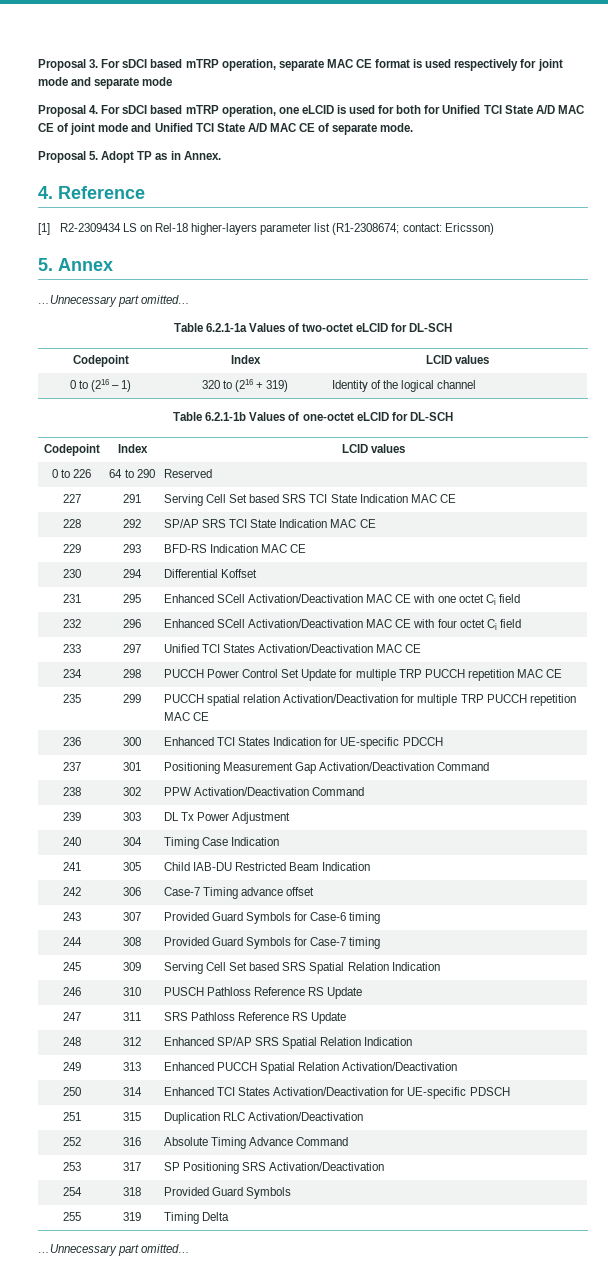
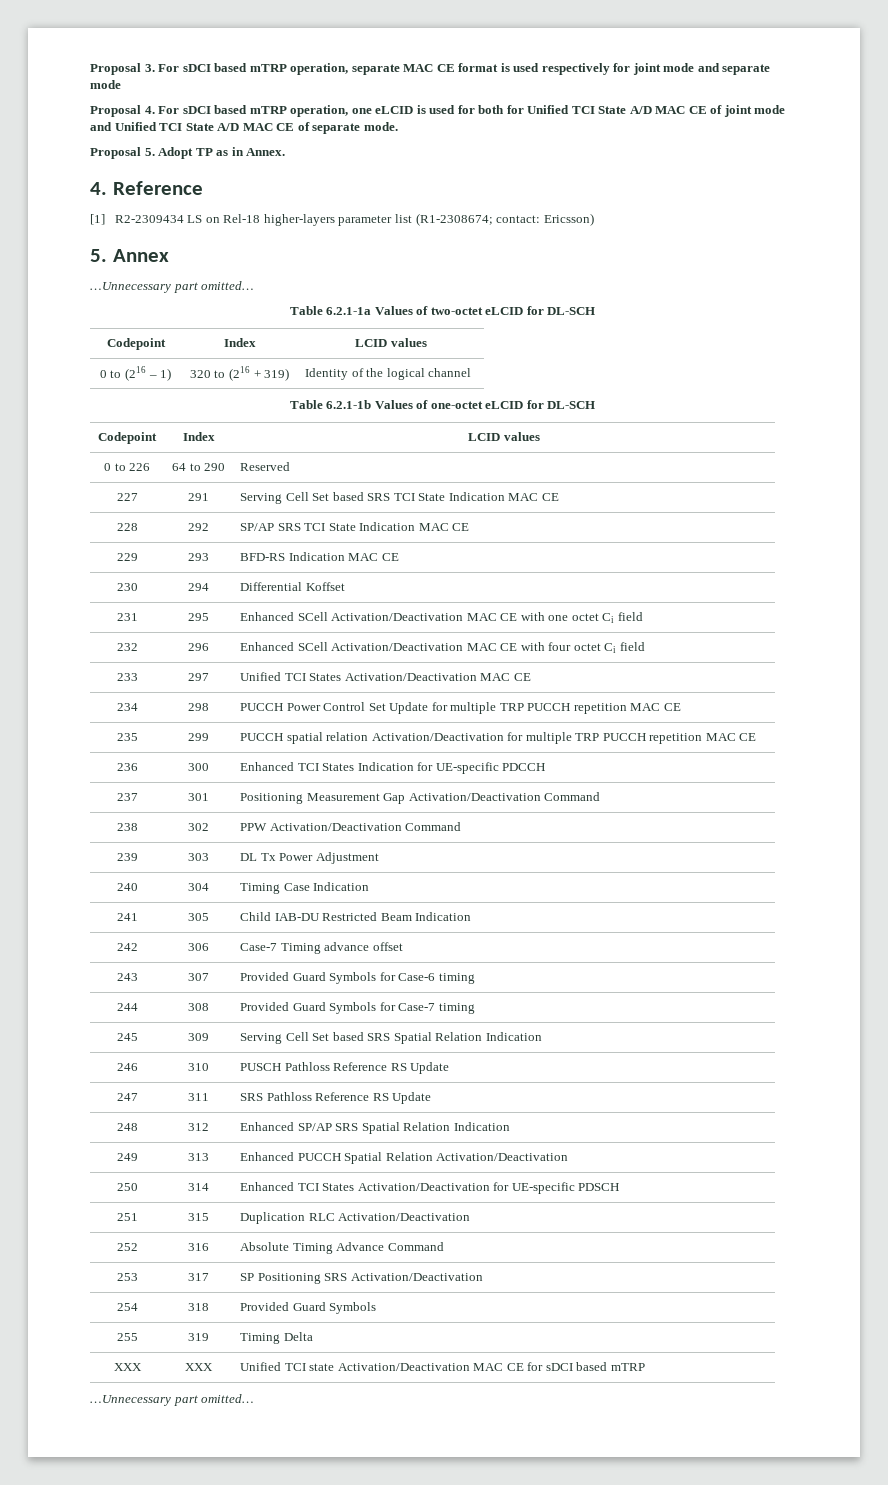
(230, 1216) none -> [113,1363,142,1371] [185,1363,213,1371] [240,1362,645,1371] // XXX | XXX | Unified TCI state Activation/Deactivation MAC CE for sDCI based mTRP

